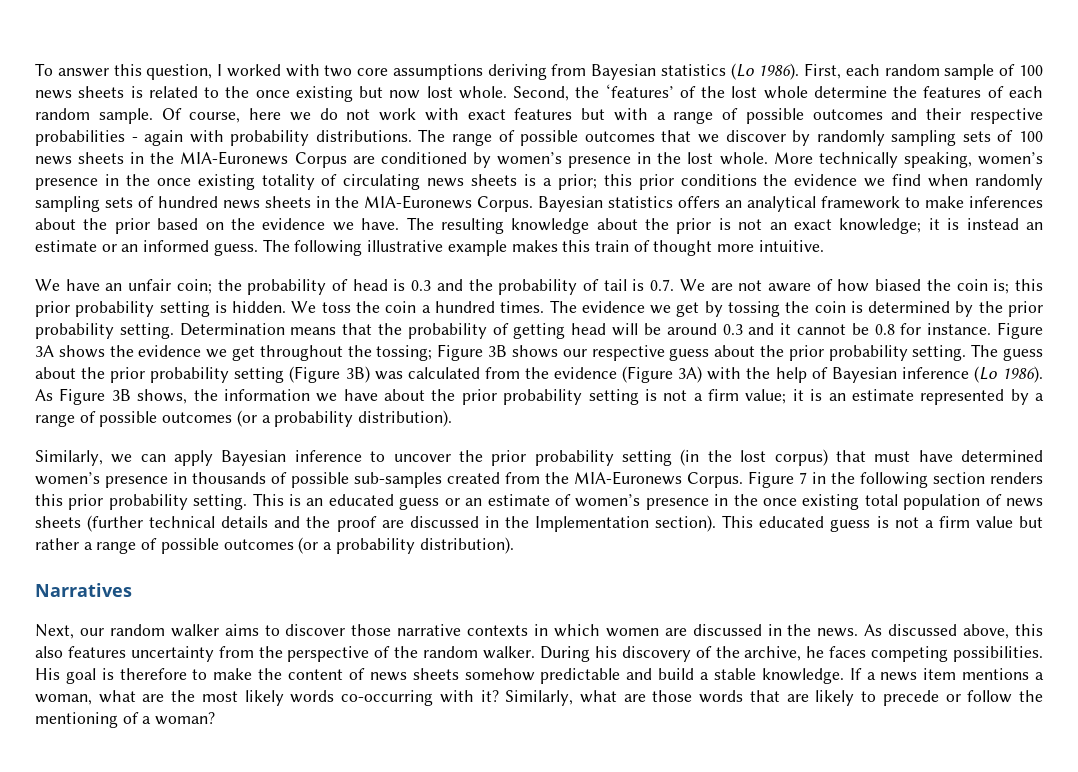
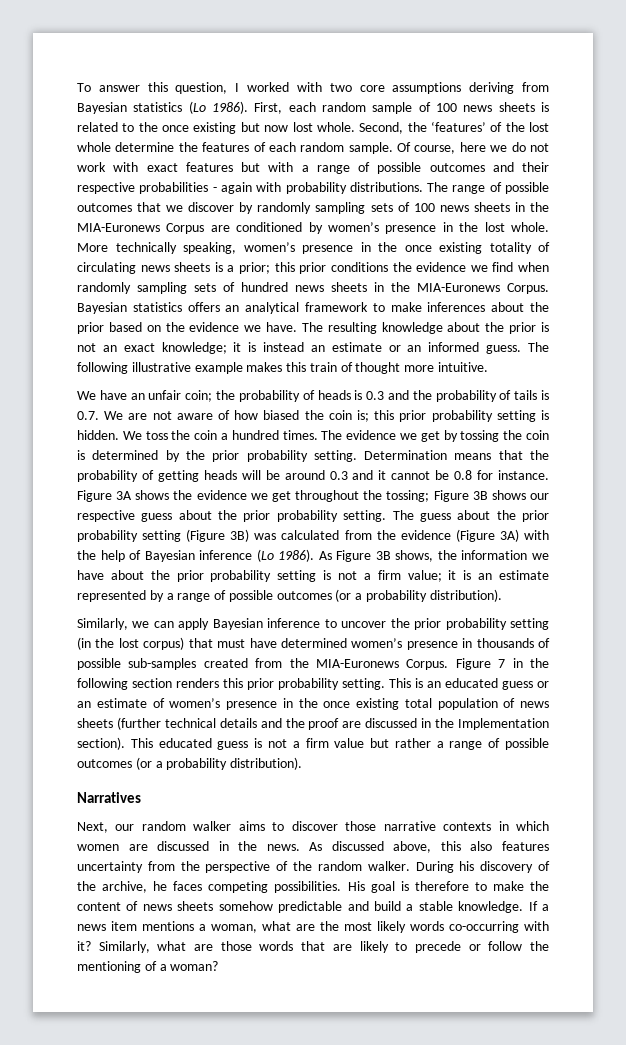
[352,279,388,291] head -> [317,390,351,400] heads
[603,279,627,291] tail -> [514,390,538,400] tails
[571,323,607,335] head -> [203,470,237,480] heads

